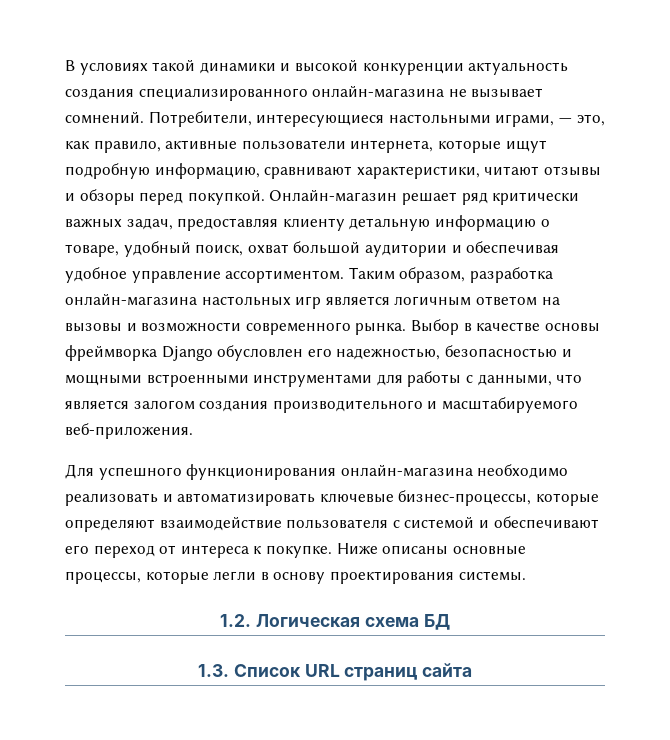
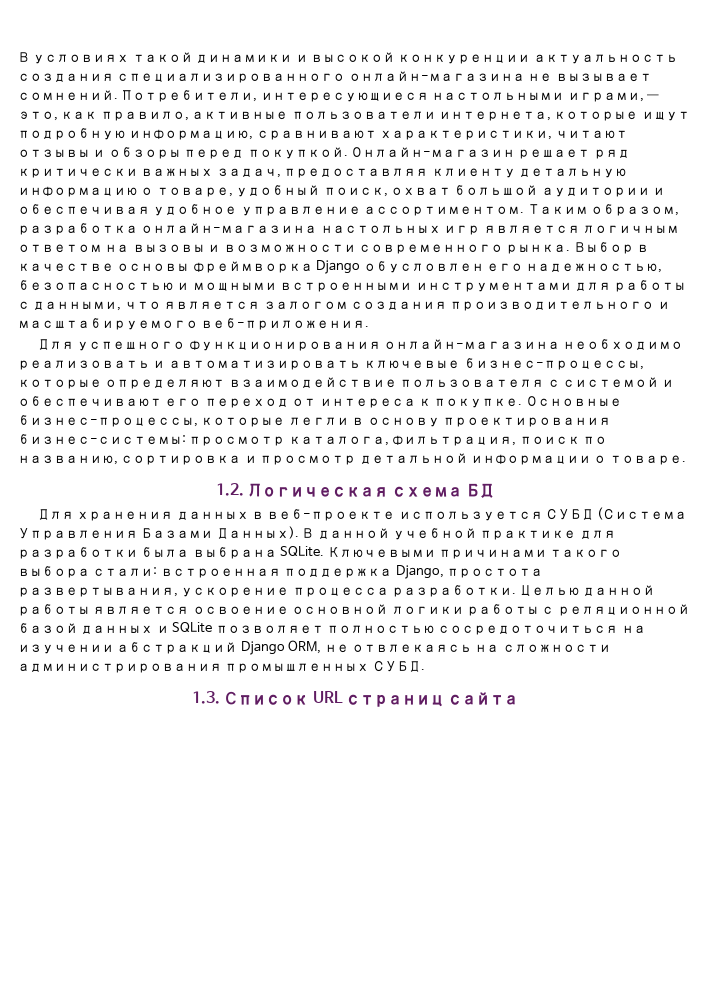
[336,543,526,555] [65,571,141,584] Ниже описаны основные процессы, -> [525,396,622,407] [18,415,198,427] Основные бизнес-процессы,
[458,571,526,581] [220,614,450,630] системы. // 1.2. Логическая схема БД -> [18,434,607,446] [18,453,686,465] [215,483,495,498] [37,507,688,521] [18,526,616,540] [18,546,623,559] [18,565,543,579] [18,585,655,597] [18,604,690,616] [18,622,646,635] [18,640,611,655] [18,661,425,673] бизнес-системы: просмотр каталога, фильтрация, поиск по названию, сортировка и просмотр детальной информации о товаре. // 1.2. Логическая схема БД // Для хранения данных в веб-проекте используется СУБД (Система Управления Базами Данных). В данной учебной практике для разработки была выбрана SQLite. Ключевыми причинами такого выбора стали: встроенная поддержка Django, простота развертывания, ускорение процесса разработки. Целью данной работы является освоение основной логики работы с реляционной базой данных и SQLite позволяет полностью сосредоточиться на изучении абстракций Django ORM, не отвлекаясь на сложности администрирования промышленных СУБД.

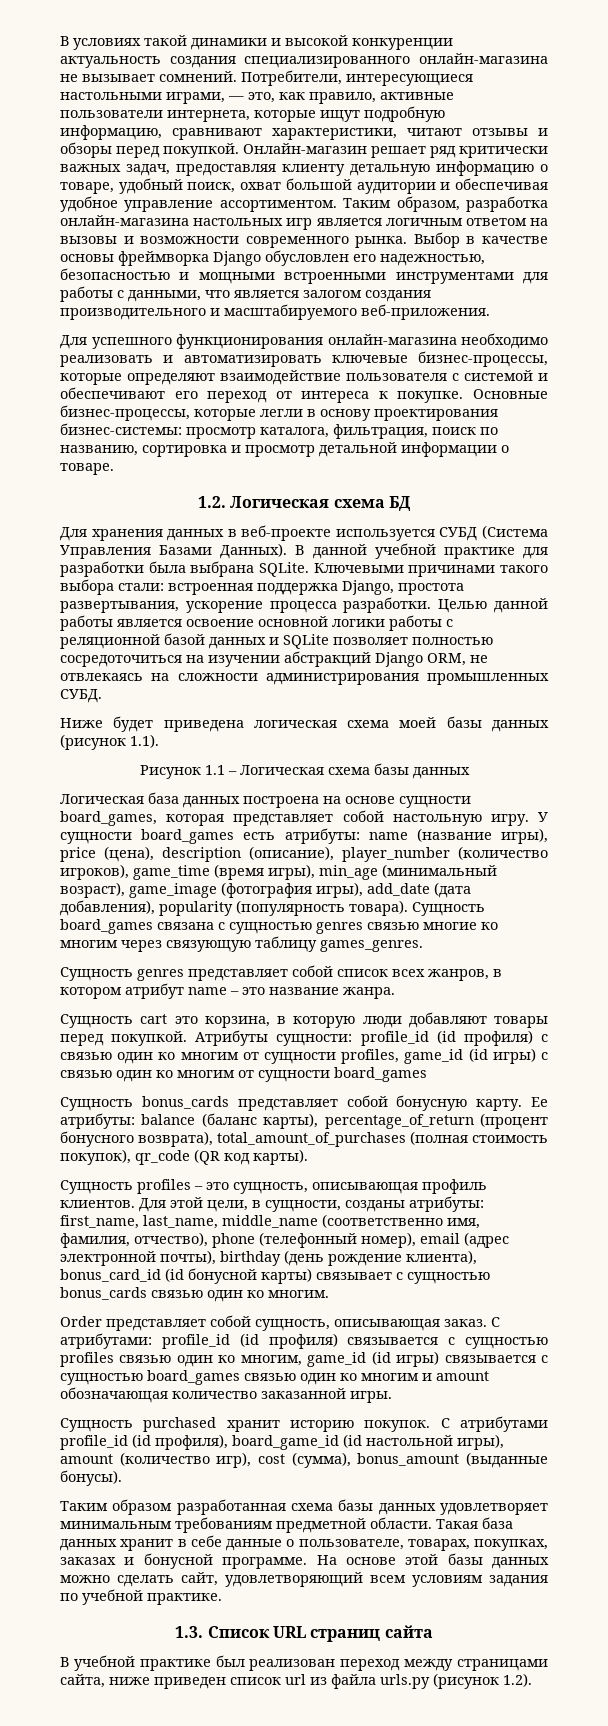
(425, 666) none -> [60,716,549,732] [60,734,159,750] [139,763,470,779] [60,792,471,808] [60,810,549,826] [60,828,548,844] [60,846,548,862] [60,864,497,880] [60,882,471,898] [60,900,485,916] [60,919,498,934] [60,936,423,952] [60,965,502,981] [60,983,395,999] [60,1012,548,1028] [60,1030,549,1046] [60,1048,548,1064] [60,1067,427,1082] [60,1095,548,1111] [60,1113,548,1129] [60,1131,548,1147] [60,1149,308,1165] [60,1179,487,1194] [60,1196,484,1212] [60,1214,480,1229] [60,1232,509,1248] [60,1250,477,1266] [60,1268,490,1284] [60,1287,329,1302] [60,1315,500,1331] [60,1333,548,1349] [60,1351,549,1367] [60,1370,489,1385] [60,1387,392,1403] [60,1416,548,1432] [60,1434,504,1450] [60,1452,548,1468] [60,1470,122,1486] [60,1499,548,1515] [60,1517,513,1533] [60,1535,548,1551] [60,1553,549,1569] [60,1572,548,1587] [60,1589,222,1605] // Ниже будет приведена логическая схема моей базы данных (рисунок 1.1). // Рисунок 1.1 – Логическая схема базы данных // Логическая база данных построена на основе сущности board_games, которая представляет собой настольную игру. У сущности board_games есть атрибуты: name (название игры), price (цена), description (описание), player_number (количество игроков), game_time (время игры), min_age (минимальный возраст), game_image (фотография игры), add_date (дата добавления), popularity (популярность товара). Сущность board_games связана с сущностью genres связью многие ко многим через связующую таблицу games_genres. // Сущность genres представляет собой список всех жанров, в котором атрибут name – это название жанра. // Сущность cart это корзина, в которую люди добавляют товары перед покупкой. Атрибуты сущности: profile_id (id профиля) с связью один ко многим от сущности profiles, game_id (id игры) с связью один ко многим от сущности board_games // Сущность bonus_cards представляет собой бонусную карту. Ее атрибуты: balance (баланс карты), percentage_of_return (процент бонусного возврата), total_amount_of_purchases (полная стоимость покупок), qr_code (QR код карты). // Сущность profiles – это сущность, описывающая профиль клиентов. Для этой цели, в сущности, созданы атрибуты: first_name, last_name, middle_name (соответственно имя, фамилия, отчество), phone (телефонный номер), email (адрес электронной почты), birthday (день рождение клиента), bonus_card_id (id бонусной карты) связывает с сущностью bonus_cards связью один ко многим. // Order представляет собой сущность, описывающая заказ. С атрибутами: profile_id (id профиля) связывается с сущностью profiles связью один ко многим, game_id (id игры) связывается с сущностью board_games связью один ко многим и amount обозначающая количество заказанной игры. // Сущность purchased хранит историю покупок. С атрибутами profile_id (id профиля), board_game_id (id настольной игры), amount (количество игр), cost (сумма), bonus_amount (выданные бонусы). // Таким образом разработанная схема базы данных удовлетворяет минимальным требованиям предметной области. Такая база данных хранит в себе данные о пользователе, товарах, покупках, заказах и бонусной программе. На основе этой базы данных можно сделать сайт, удовлетворяющий всем условиям задания по учебной практике.
(518, 698) none -> [60,1655,548,1671] [60,1673,532,1689] // В учебной практике был реализован переход между страницами сайта, ниже приведен список url из файла urls.py (рисунок 1.2).

